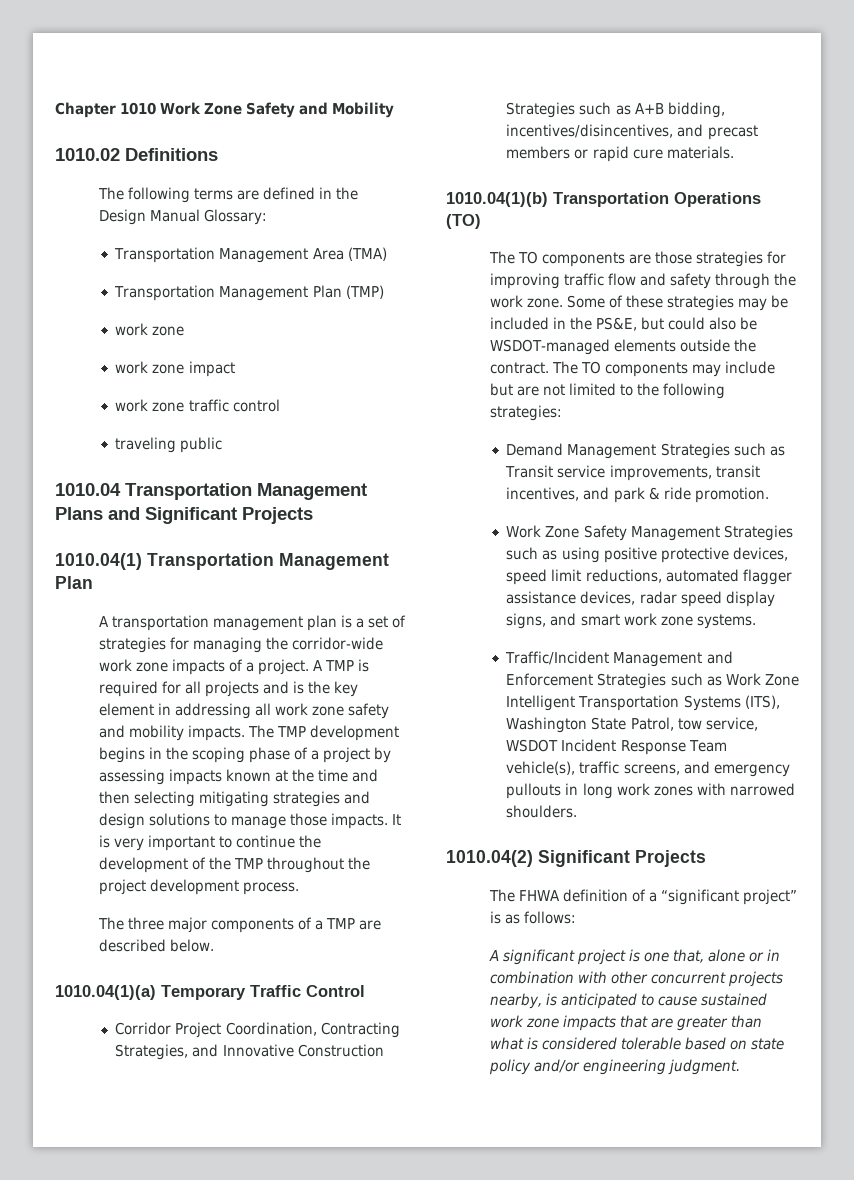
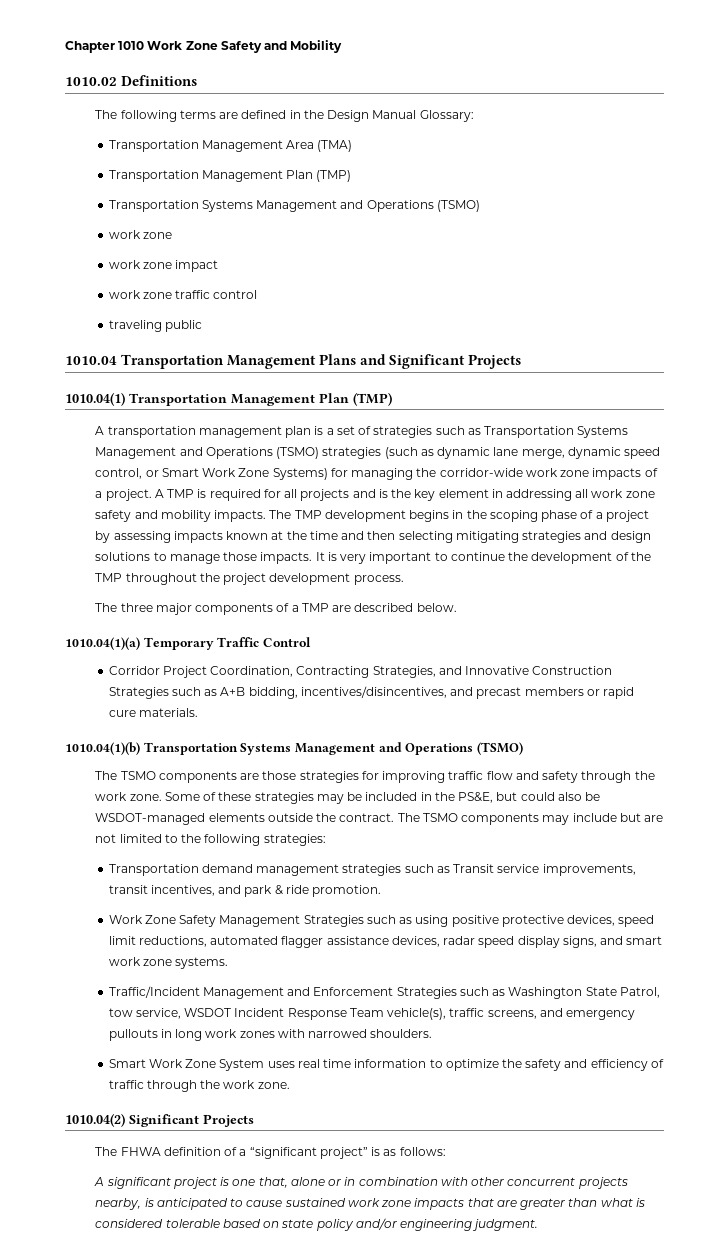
(384, 292) none -> [108,200,480,212] // Transportation Systems Management and Operations (TSMO)
(93, 582) none -> [353,392,392,406] (TMP)
(166, 645) none -> [435,426,629,438] [95,447,661,459] [95,468,328,480] such as Transportation Systems Management and Operations (TSMO) strategies (such as dynamic lane merge, dynamic speed control, or Smart Work Zone Systems)
[674,192,761,207] [446,214,481,229] [488,251,538,264] Operations (TO) // The TO -> [240,742,523,755] [95,771,156,780] Systems Management and Operations (TSMO) // The TSMO
[581,361,602,374] TO -> [422,813,458,822] TSMO
[506,443,730,459] Demand Management Strategies -> [108,864,402,876] Transportation demand management strategies
[725,673,799,686] [506,695,780,711] Work Zone Intelligent Transportation Systems (ITS), -> (506, 992) none
(578, 811) none -> [108,1059,664,1071] [108,1080,290,1092] // Smart Work Zone System uses real time information to optimize the safety and efficiency of traffic through the work zone.

